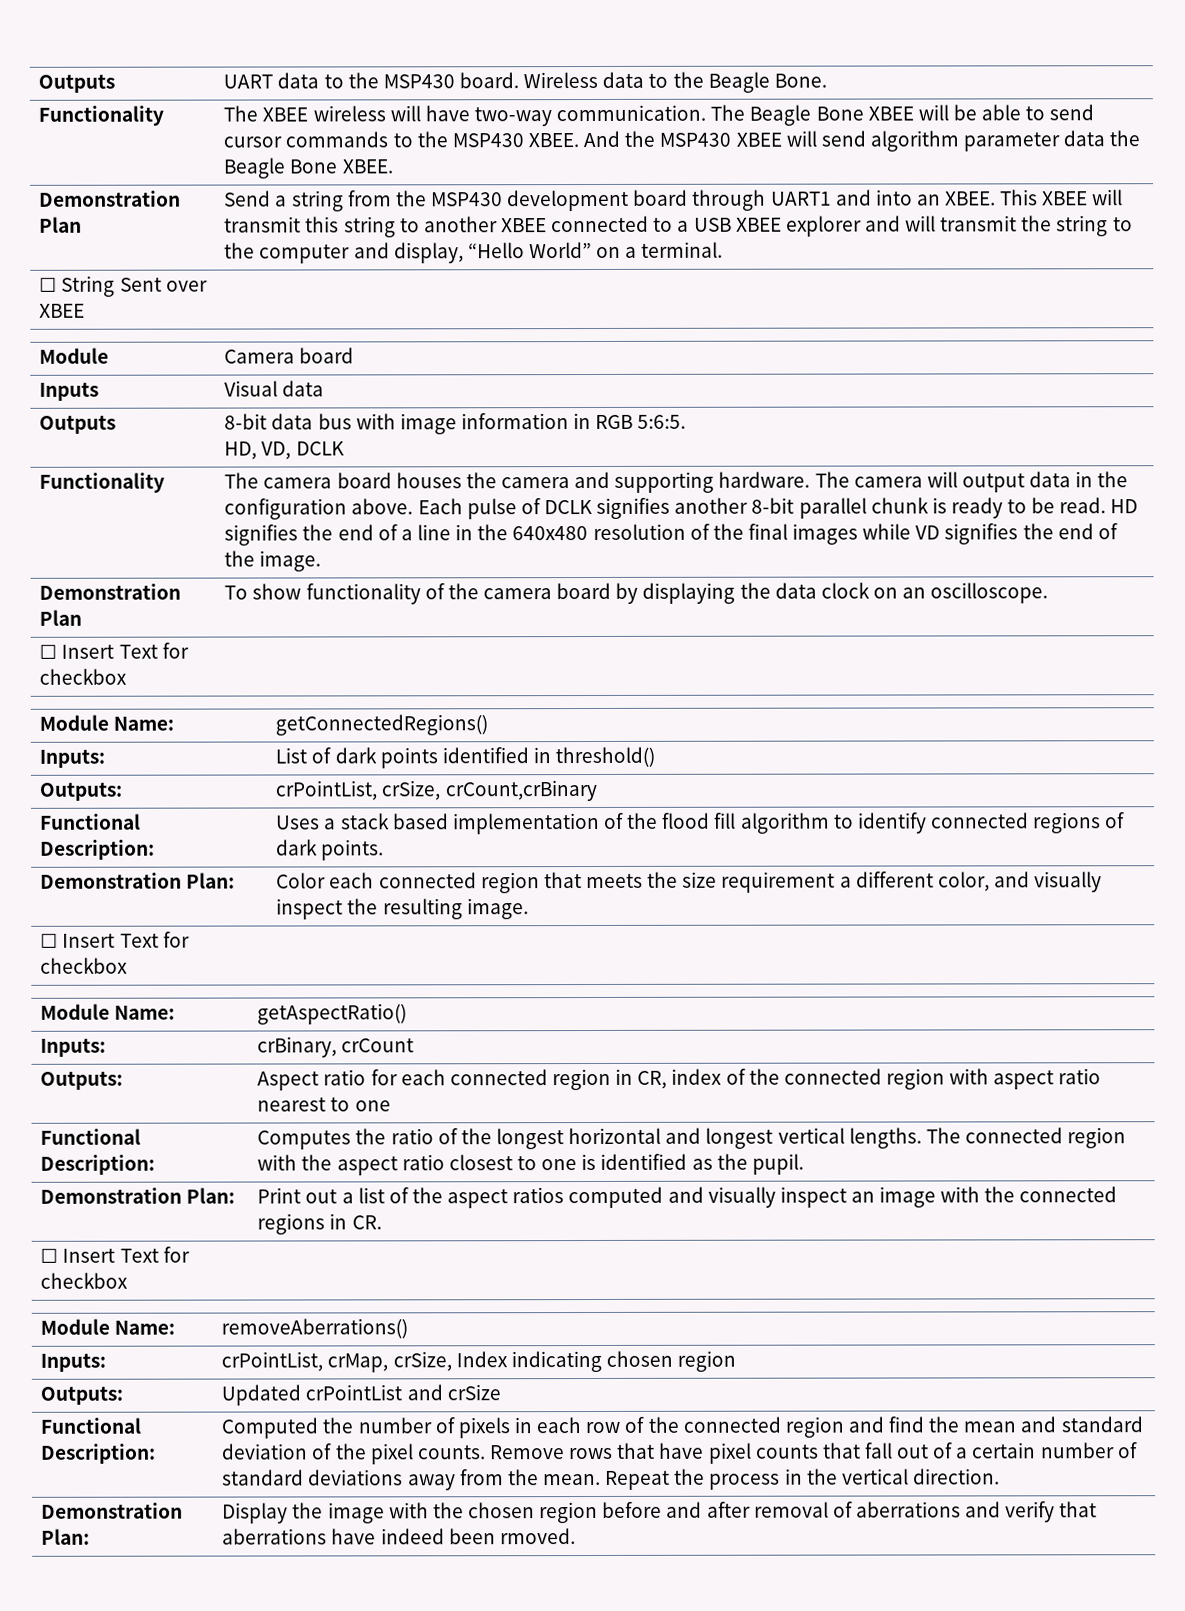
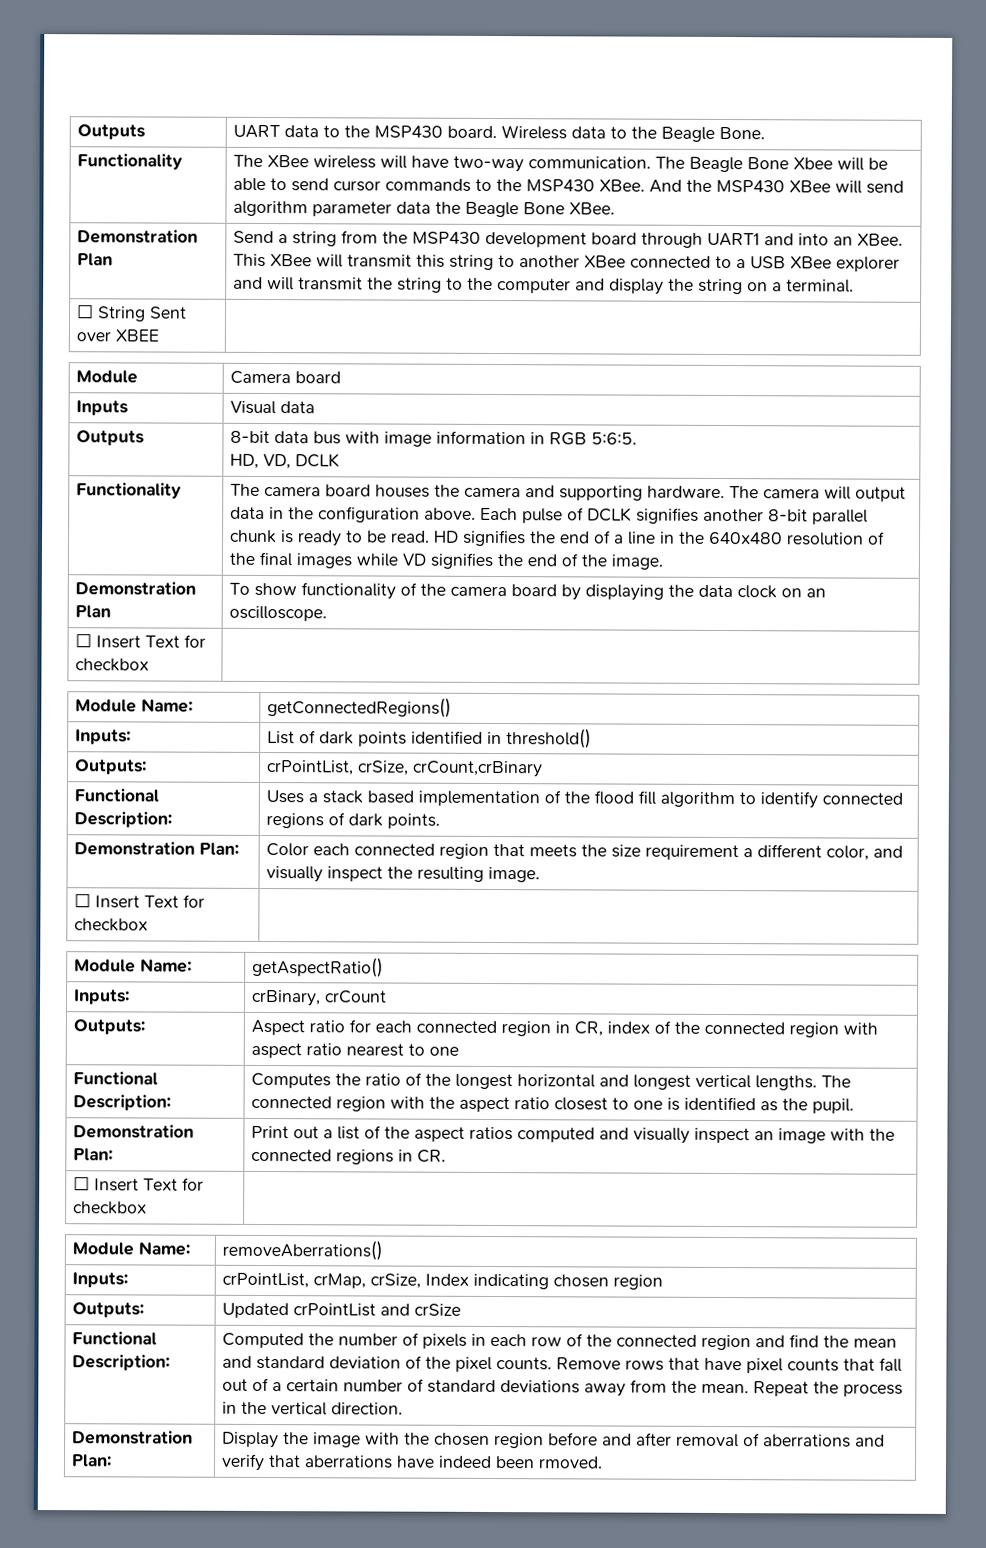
[262,107,309,122] XBEE -> [266,155,309,168] XBee
[867,106,914,121] XBEE -> [792,157,833,170] Xbee
[527,133,579,148] XBEE. -> [598,179,645,192] XBee.
[735,132,782,147] XBEE -> [788,180,831,193] XBee
[341,159,394,174] XBEE. -> [568,202,615,215] XBee.
[945,189,1089,206] XBEE. This XBEE -> [856,233,903,246] [232,253,312,268] XBee. This XBee
[500,218,547,233] XBEE -> [583,255,626,268] XBee
[735,217,782,232] XBEE -> [789,256,832,269] XBee
[393,242,592,264] display, “Hello World” -> [608,278,743,295] display the string

